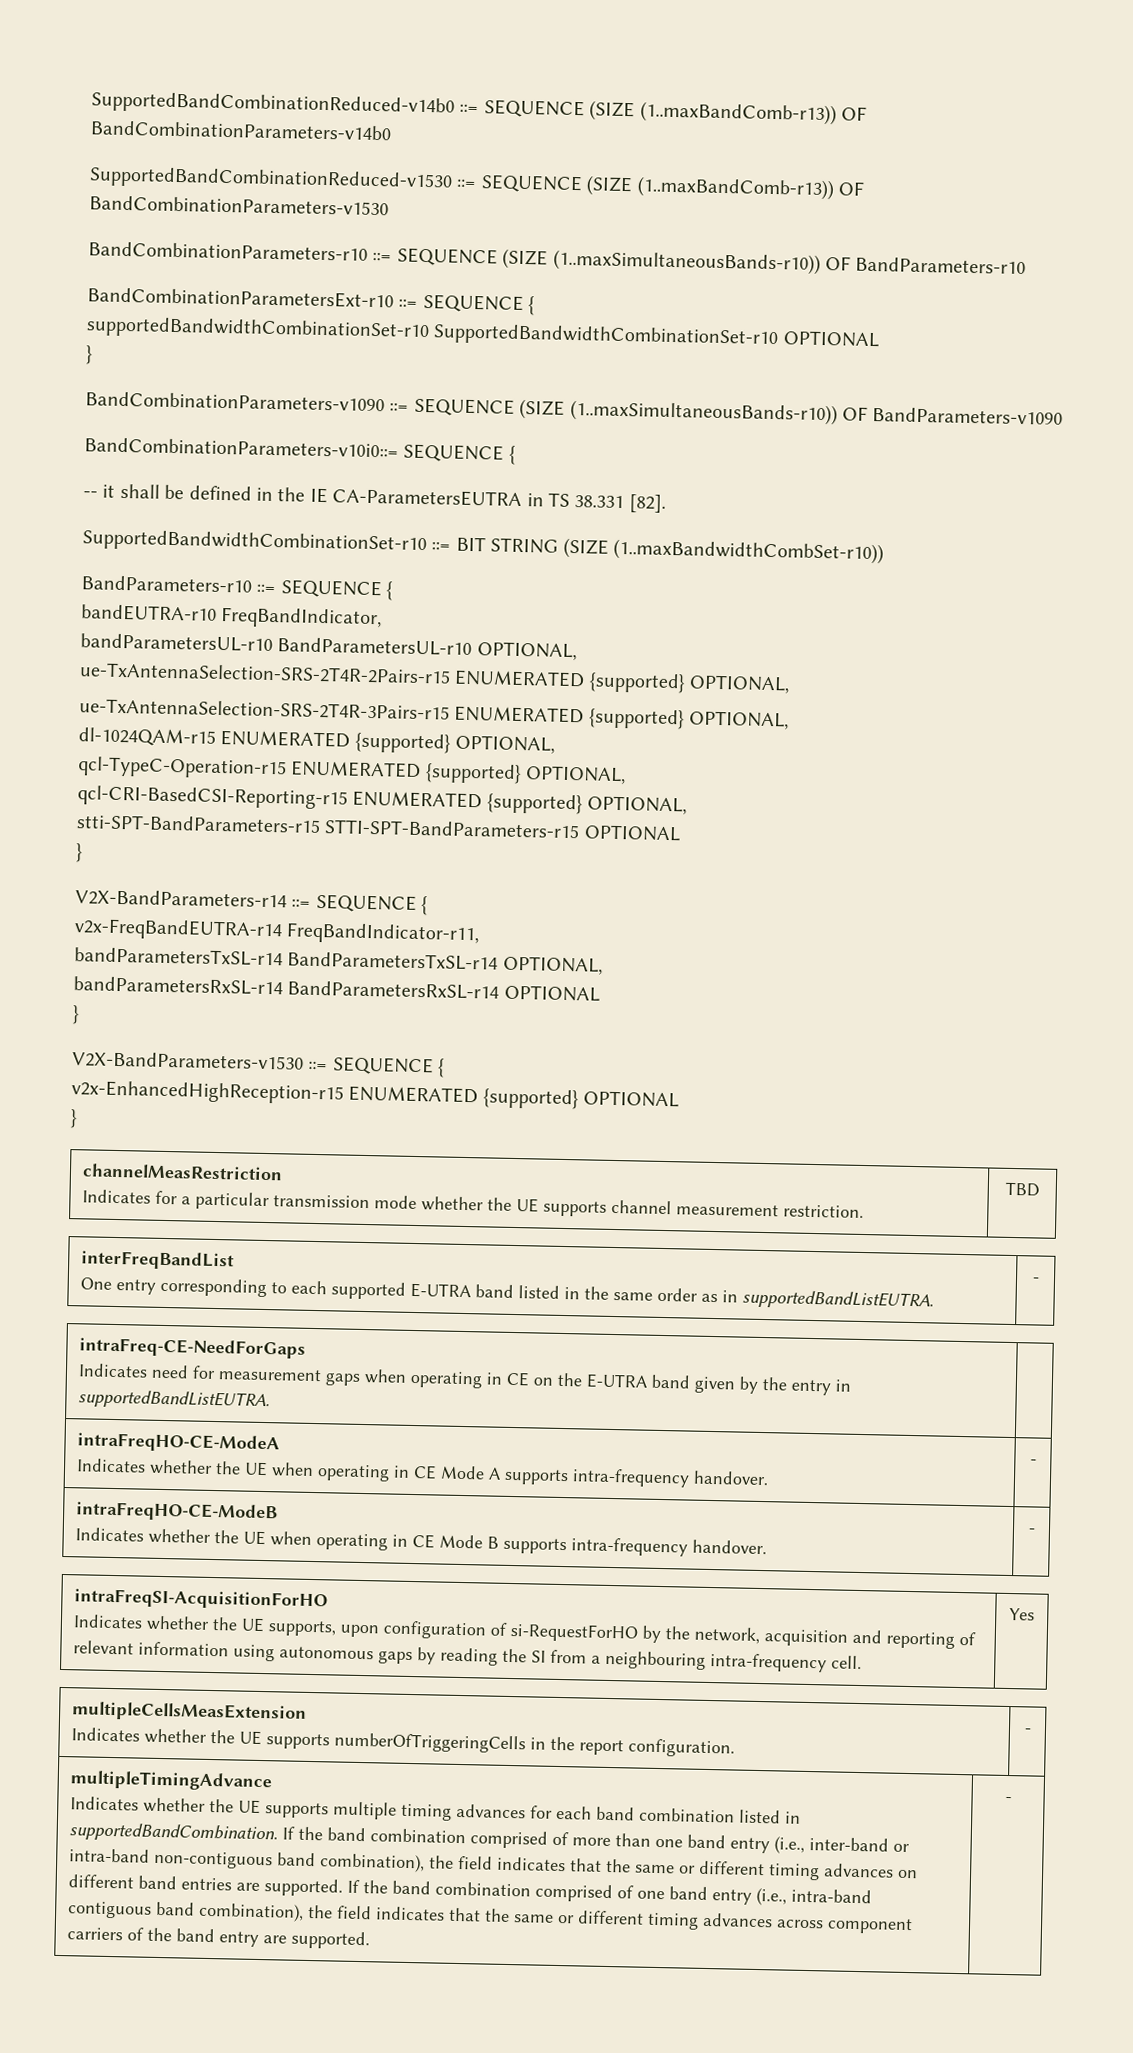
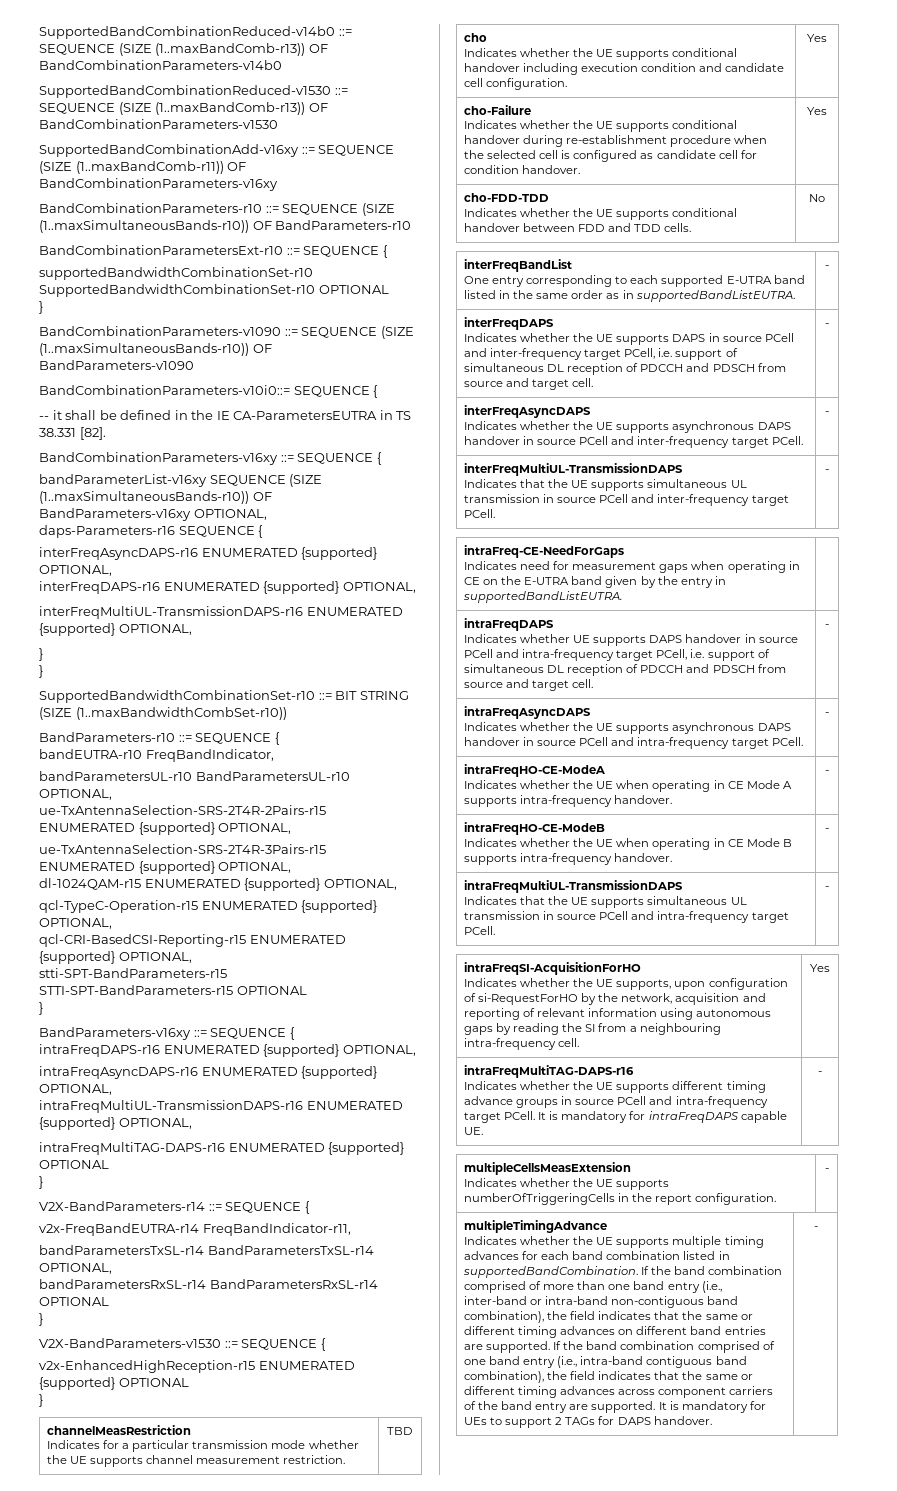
(389, 205) none -> [39,144,395,157] [39,161,247,174] [39,178,278,191] // SupportedBandCombinationAdd-v16xy ::= SEQUENCE (SIZE (1..maxBandComb-r11)) OF BandCombinationParameters-v16xy
(666, 503) none -> [39,452,382,465] [39,474,323,487] [39,491,272,504] [39,508,267,521] [39,525,264,538] [39,547,378,560] [39,565,112,576] [39,581,416,594] [39,606,403,619] [39,623,192,636] [39,648,43,661] [39,665,43,678] // BandCombinationParameters-v16xy ::= SEQUENCE { // bandParameterList-v16xy SEQUENCE (SIZE (1..maxSimultaneousBands-r10)) OF BandParameters-v16xy OPTIONAL, // daps-Parameters-r16 SEQUENCE { // interFreqAsyncDAPS-r16 ENUMERATED {supported} OPTIONAL, // interFreqDAPS-r16 ENUMERATED {supported} OPTIONAL, // interFreqMultiUL-TransmissionDAPS-r16 ENUMERATED {supported} OPTIONAL, // } // }
(83, 853) none -> [39,1027,295,1040] [39,1044,416,1057] [39,1066,378,1079] [39,1084,112,1095] [39,1100,403,1113] [39,1117,192,1130] [39,1142,405,1155] [39,1160,109,1169] [39,1176,43,1189] // BandParameters-v16xy ::= SEQUENCE { // intraFreqDAPS-r16 ENUMERATED {supported} OPTIONAL, // intraFreqAsyncDAPS-r16 ENUMERATED {supported} OPTIONAL, // intraFreqMultiUL-TransmissionDAPS-r16 ENUMERATED {supported} OPTIONAL, // intraFreqMultiTAG-DAPS-r16 ENUMERATED {supported} OPTIONAL // }
(1040, 1189) none -> [463,33,487,42] [463,48,738,60] [463,63,785,75] [463,78,568,90] [807,34,827,42] [463,105,531,115] [463,120,738,132] [463,135,768,147] [463,150,757,162] [463,165,581,174] [807,107,827,115] [463,193,549,202] [463,208,738,220] [463,223,692,232] [809,194,825,202] // cho // Indicates whether the UE supports conditional handover including execution condition and candidate cell configuration. | Yes // cho-Failure // Indicates whether the UE supports conditional handover during re-establishment procedure when the selected cell is configured as candidate cell for condition handover. | Yes // cho-FDD-TDD // Indicates whether the UE supports conditional handover between FDD and TDD cells. | No
(1040, 1280) none -> [463,317,554,330] [463,333,794,345] [463,348,738,360] [463,363,786,375] [463,378,594,390] [825,323,829,327] [463,405,591,418] [463,421,791,433] [463,436,803,448] [825,411,829,415] [463,463,683,476] [463,479,747,491] [463,494,789,506] [463,509,495,518] [825,469,829,473] // interFreqDAPS // Indicates whether the UE supports DAPS in source PCell and inter-frequency target PCell, i.e. support of simultaneous DL reception of PDCCH and PDSCH from source and target cell. | - // interFreqAsyncDAPS // Indicates whether the UE supports asynchronous DAPS handover in source PCell and inter-frequency target PCell. | - // interFreqMultiUL-TransmissionDAPS // Indicates that the UE supports simultaneous UL transmission in source PCell and inter-frequency target PCell. | -
(270, 1400) none -> [463,618,554,631] [463,634,798,646] [463,649,770,661] [463,664,786,676] [463,679,594,691] [825,624,829,628] [463,706,591,719] [463,722,791,734] [463,737,803,749] [825,712,829,716] // intraFreqDAPS // Indicates whether UE supports DAPS handover in source PCell and intra-frequency target PCell, i.e. support of simultaneous DL reception of PDCCH and PDSCH from source and target cell. | - // intraFreqAsyncDAPS // Indicates whether the UE supports asynchronous DAPS handover in source PCell and intra-frequency target PCell. | -
(1036, 1531) none -> [463,880,683,893] [463,896,747,908] [463,911,789,923] [463,926,495,935] [825,886,829,890] // intraFreqMultiUL-TransmissionDAPS // Indicates that the UE supports simultaneous UL transmission in source PCell and intra-frequency target PCell. | -
(1035, 1614) none -> [463,1065,634,1078] [463,1081,766,1093] [463,1096,768,1108] [463,1111,787,1123] [463,1127,483,1135] [818,1071,822,1075] // intraFreqMultiTAG-DAPS-r16 // Indicates whether the UE supports different timing advance groups in source PCell and intra-frequency target PCell. It is mandatory for intraFreqDAPS capable UE. | -
(370, 1940) none -> [658,1401,766,1413] [463,1416,712,1428] It is mandatory for UEs to support 2 TAGs for DAPS handover.

